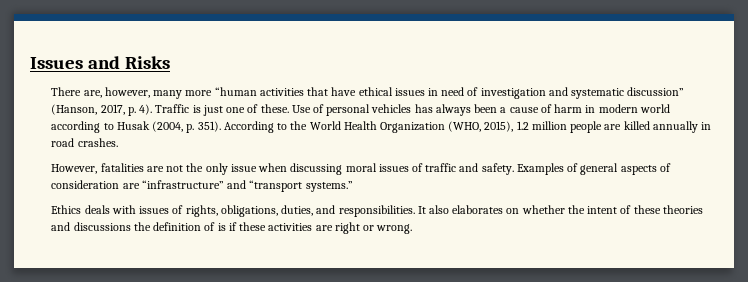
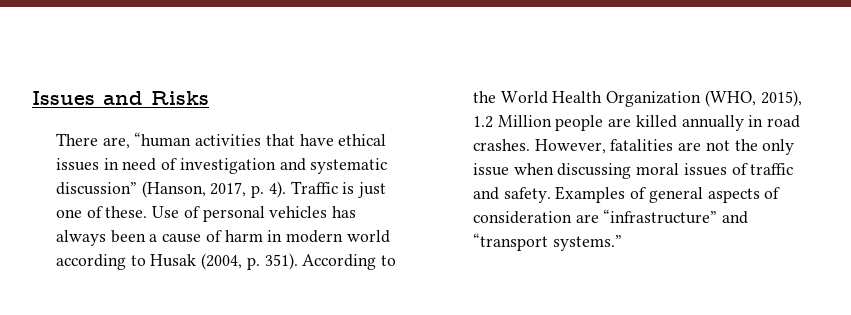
[104,87,213,99] however, many more -> (130, 143) none
[531,121,567,130] million -> [497,115,552,127] Million
(118, 142) // -> (530, 145) none
[51,205,703,217] [51,222,413,234] // Ethics deals with issues of rights, obligations, duties, and responsibilities. It also elaborates on whether the intent of these theories and discussions the definition of is if these activities are right or wrong. -> (622, 243) none

